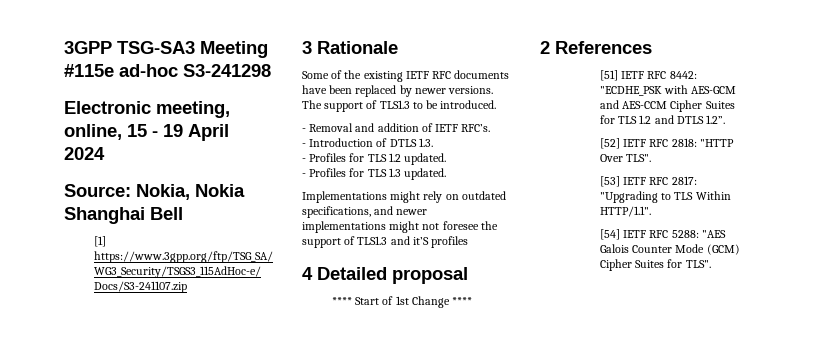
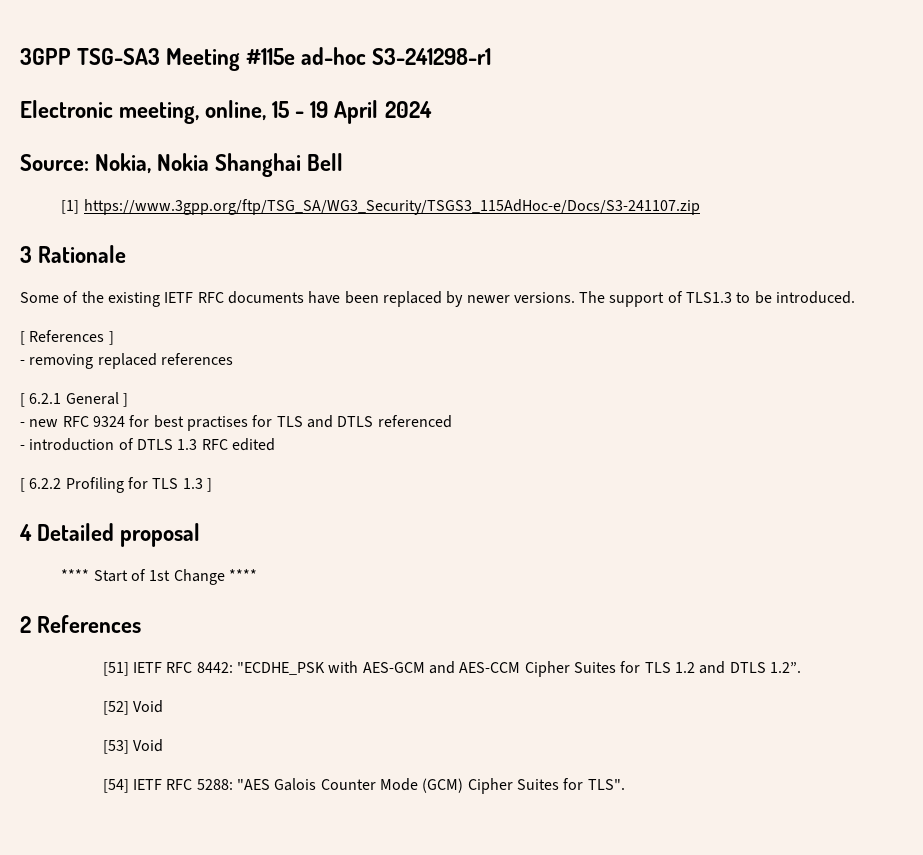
[183,64,271,77] S3-241298 -> [372,48,492,65] S3-241298-r1
[302,123,491,132] [302,138,433,147] [302,153,447,165] [302,168,447,180] [302,191,506,203] [302,206,428,218] [302,221,498,233] [302,236,469,248] - Removal and addition of IETF RFC’s. // - Introduction of DTLS 1.3. // - Profiles for TLS 1.2 updated. // - Profiles for TLS 1.3 updated. // Implementations might rely on outdated specifications, and newer implementations might not foresee the support of TLS1.3 and it’S profiles -> [20,330,114,345] [20,353,233,369] [20,392,128,407] [20,415,452,431] [20,438,275,451] [20,477,212,493] [ References ] // - removing replaced references // [ 6.2.1 General ] // - new RFC 9324 for best practises for TLS and DTLS referenced // - introduction of DTLS 1.3 RFC edited // [ 6.2.2 Profiling for TLS 1.3 ]
[623,138,734,147] [599,154,652,162] [599,176,697,187] [599,191,731,203] [599,206,651,217] IETF RFC 2818: "HTTP Over TLS". // [53] IETF RFC 2817: "Upgrading to TLS Within HTTP/1.1". -> [133,700,164,713] [102,739,164,754] Void // [53] Void

